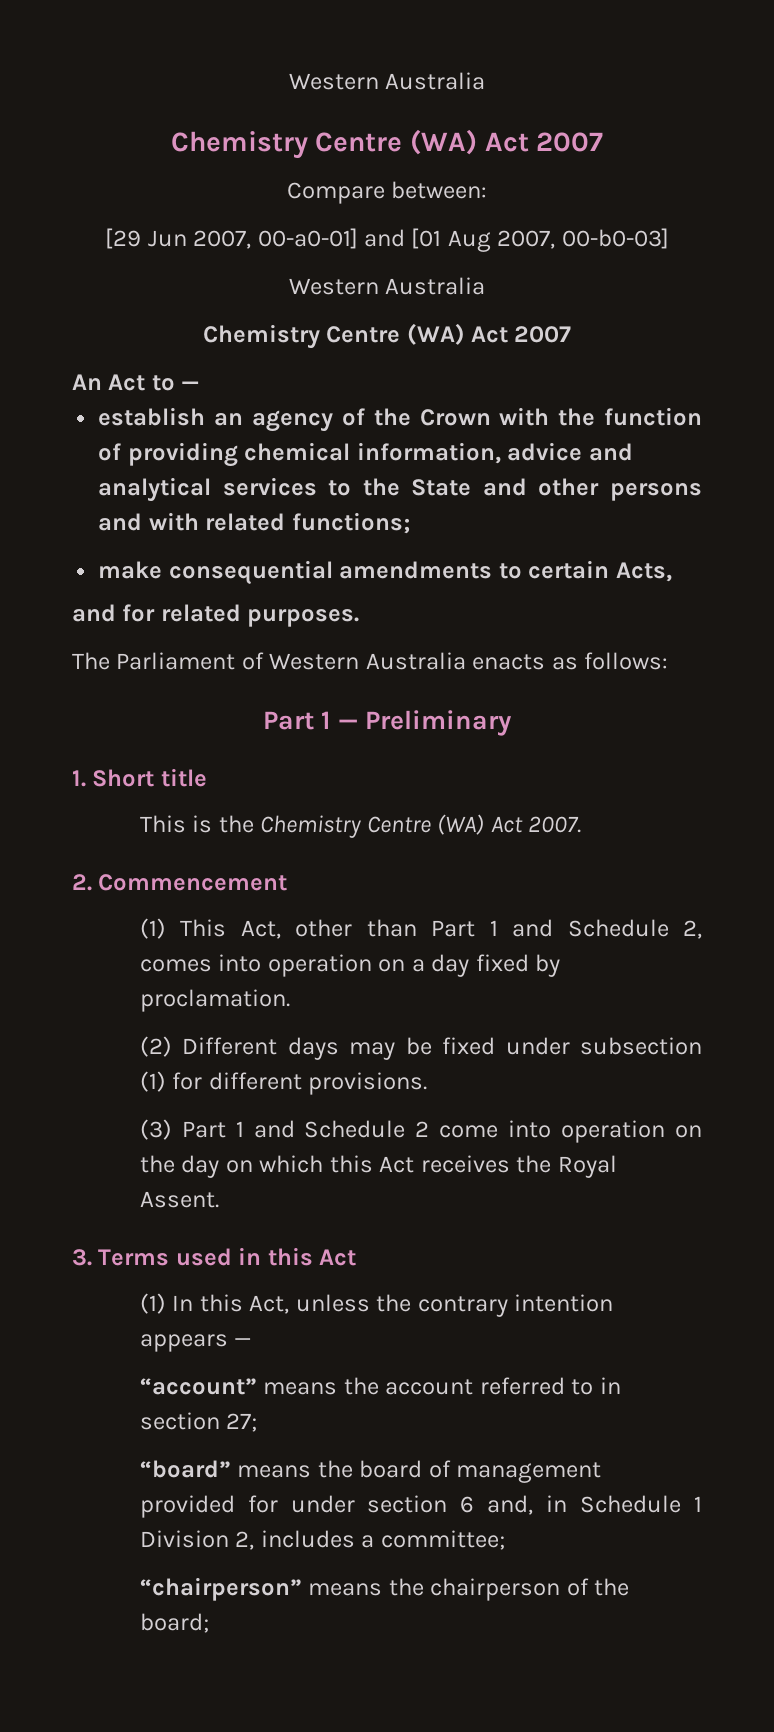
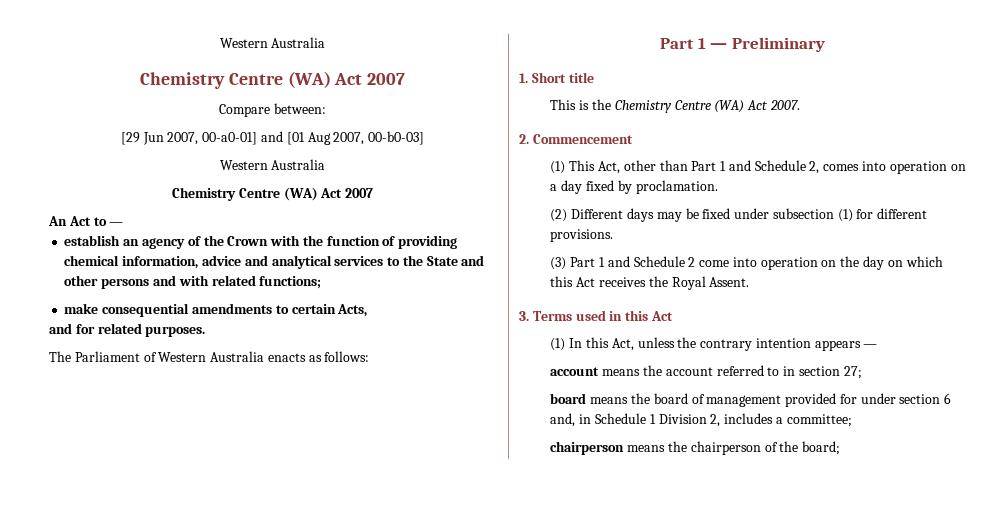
[139,1378,257,1395] “account” -> [550,367,600,376] account
[139,1460,231,1478] “board” -> [550,393,587,404] board
[139,1577,302,1601] “chairperson” -> [550,441,625,455] chairperson

